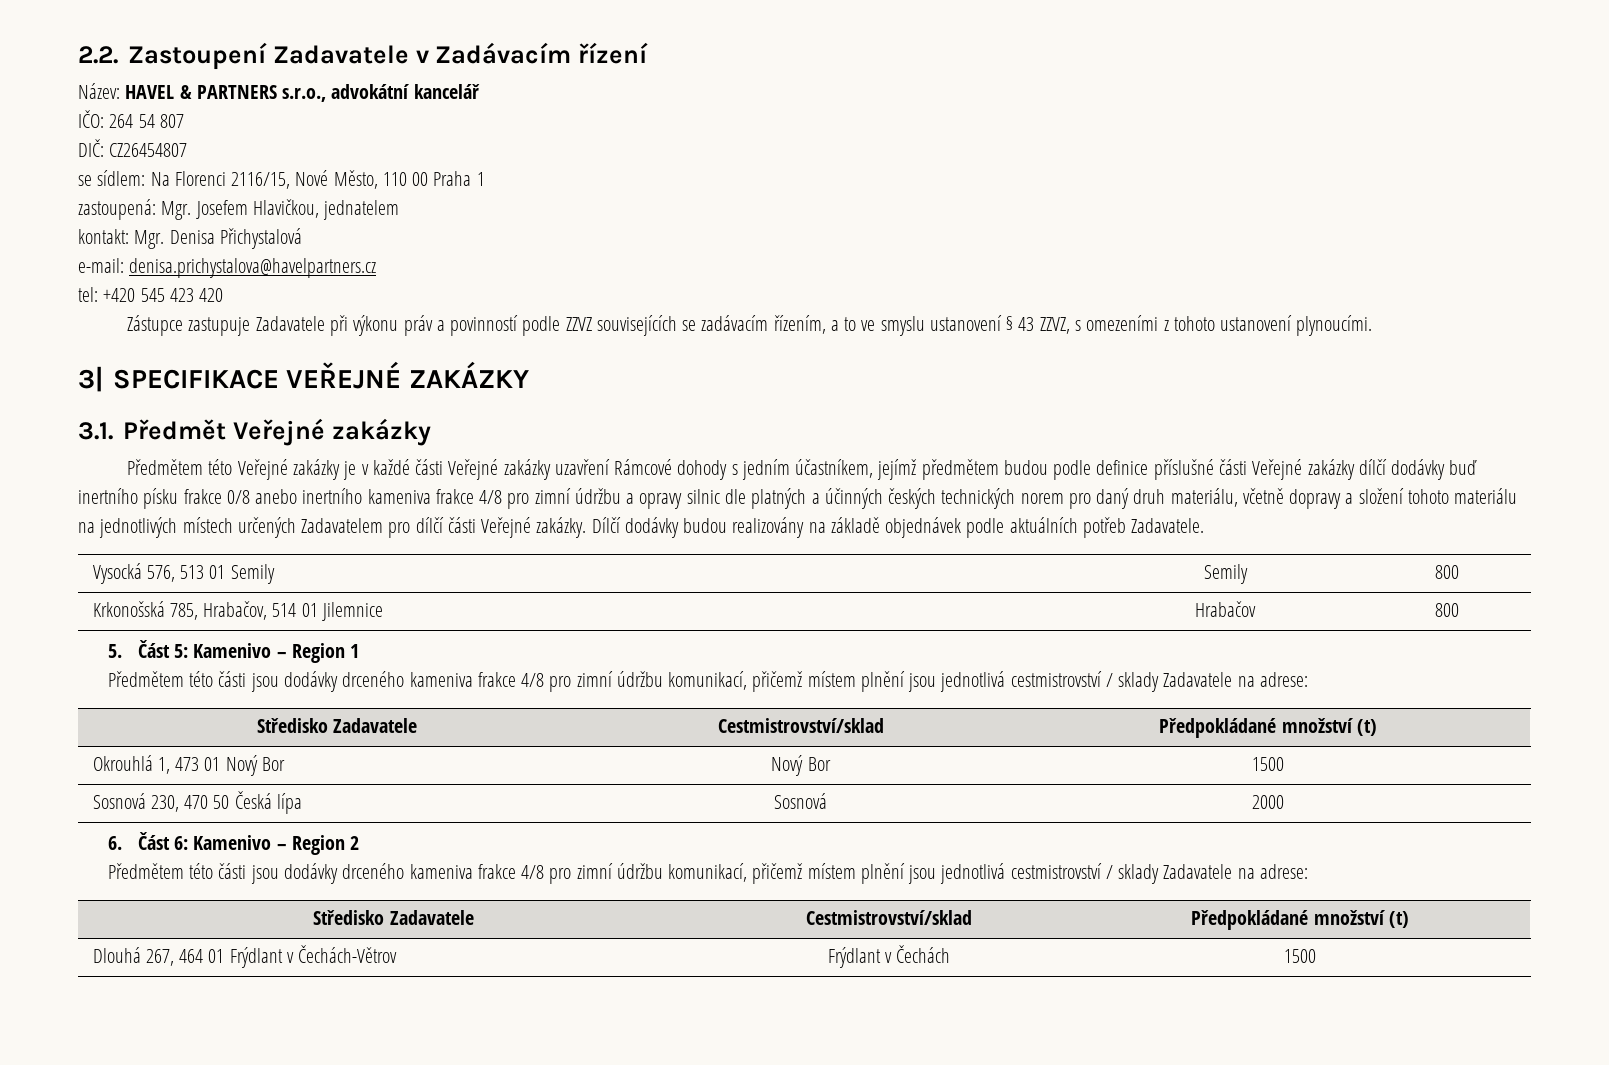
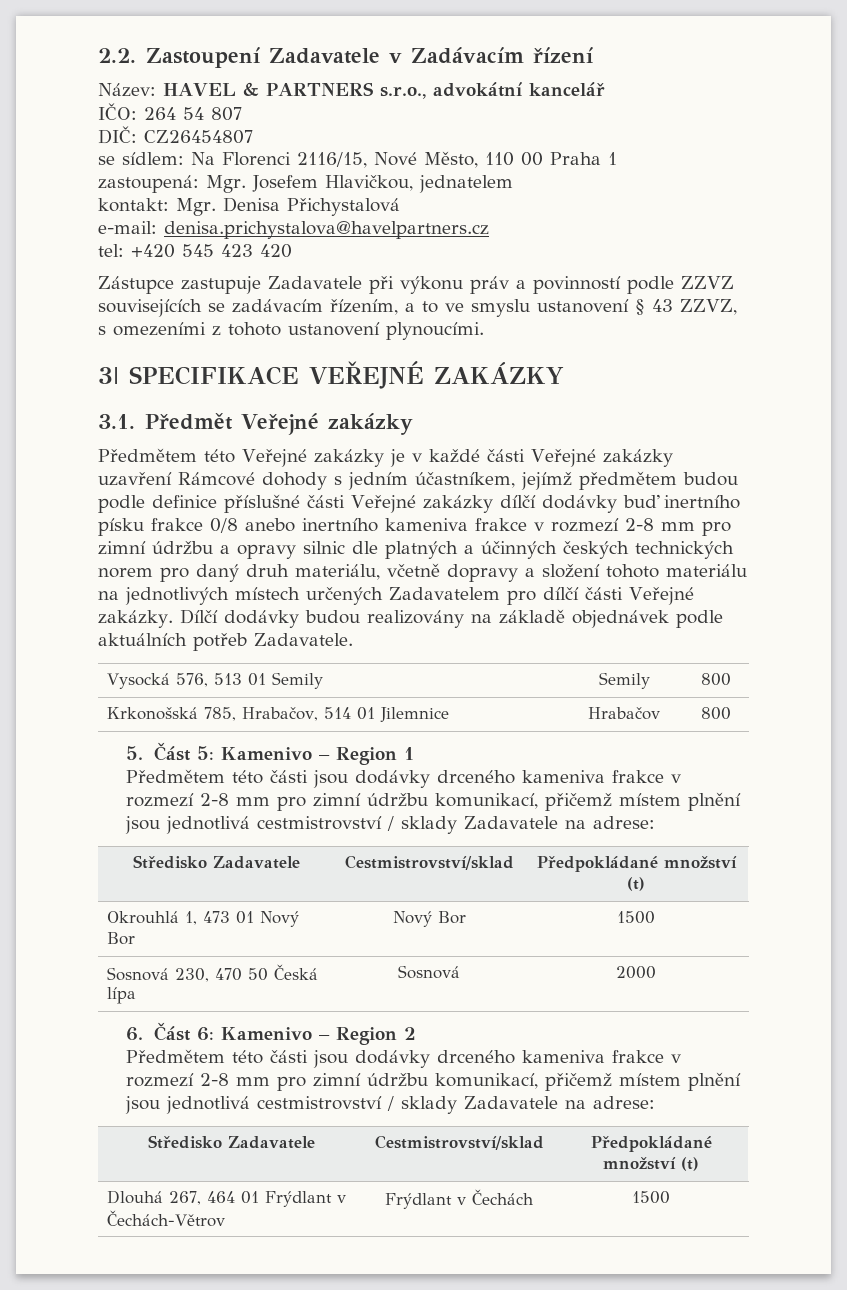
[479,490,503,504] 4/8 -> [534,518,695,532] v rozmezí 2-8 mm
[521,673,545,687] 4/8 -> [671,774,682,783] [126,793,271,807] v rozmezí 2-8 mm
[521,865,545,879] 4/8 -> [671,1054,682,1063] [126,1073,271,1087] v rozmezí 2-8 mm

